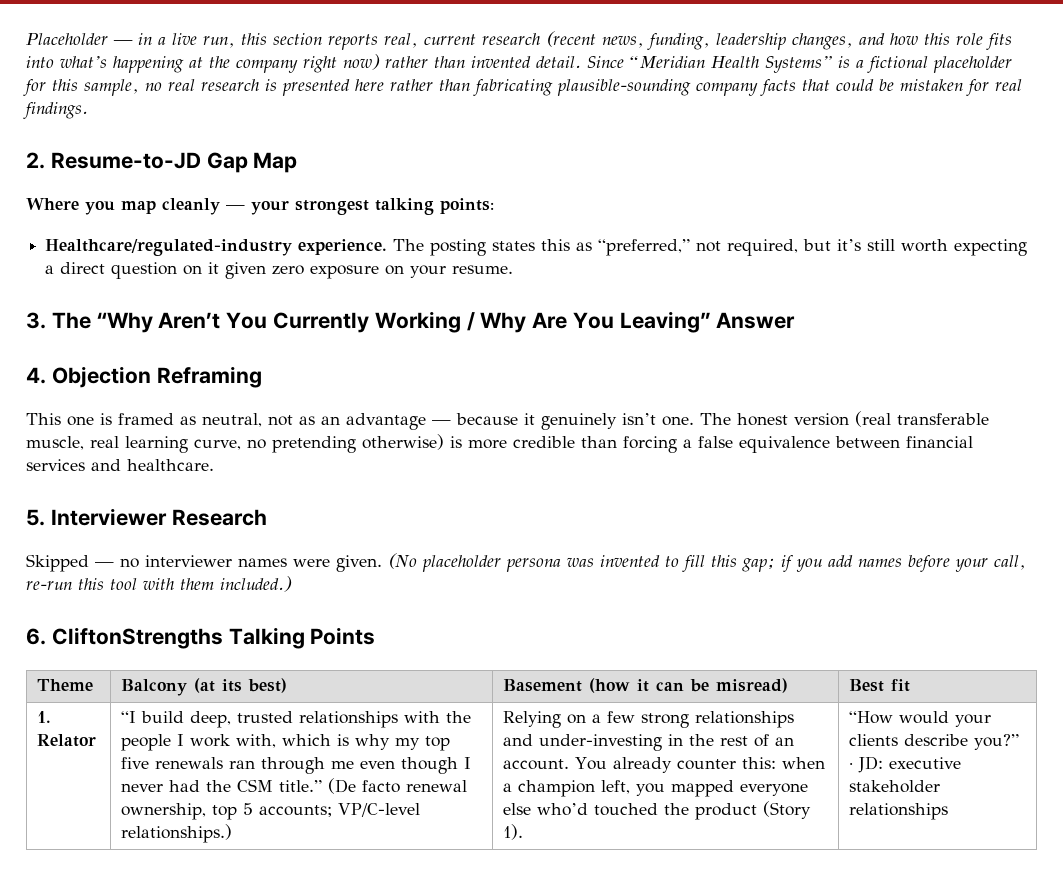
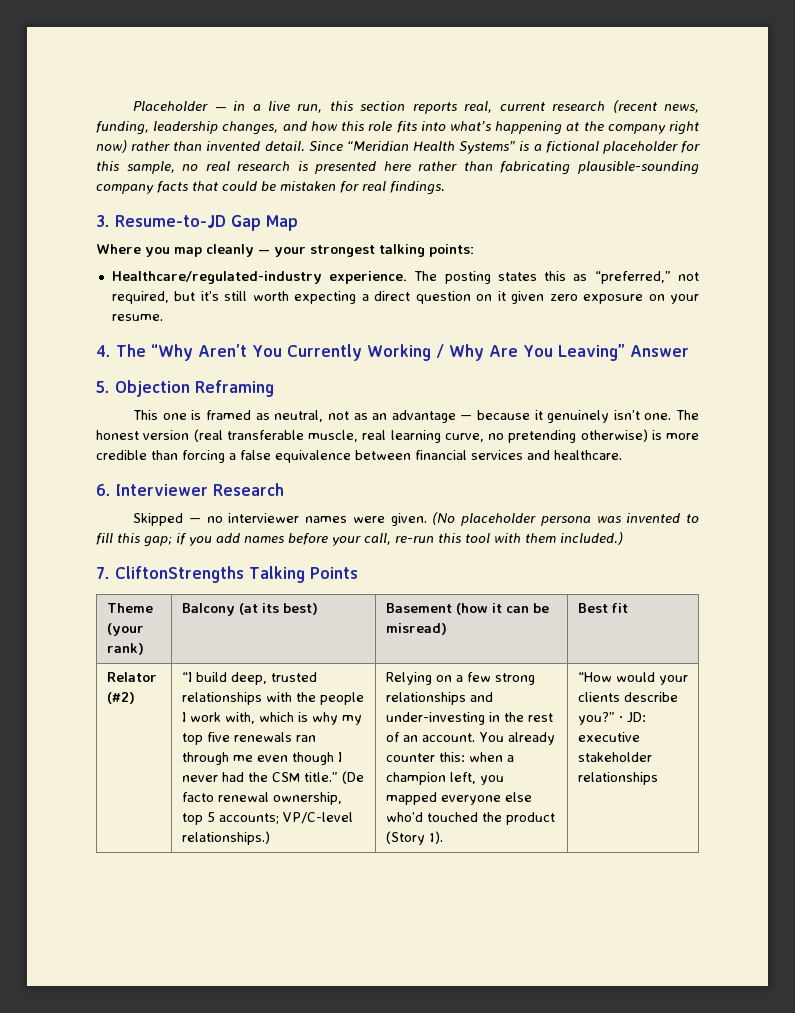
[26,152,45,169] 2. -> [96,215,110,227] 3.
[26,312,46,329] 3. -> [96,345,111,357] 4.
[26,367,46,384] 4. -> [96,381,110,393] 5.
[26,509,45,526] 5. -> [96,484,111,496] 6.
[26,628,46,645] 6. -> [96,567,110,579] 7.
(94, 685) none -> [106,623,144,636] [106,643,144,655] (your rank)
[37,711,52,723] 1. -> (628, 608) none
(97, 740) none -> [106,692,135,704] (#2)

